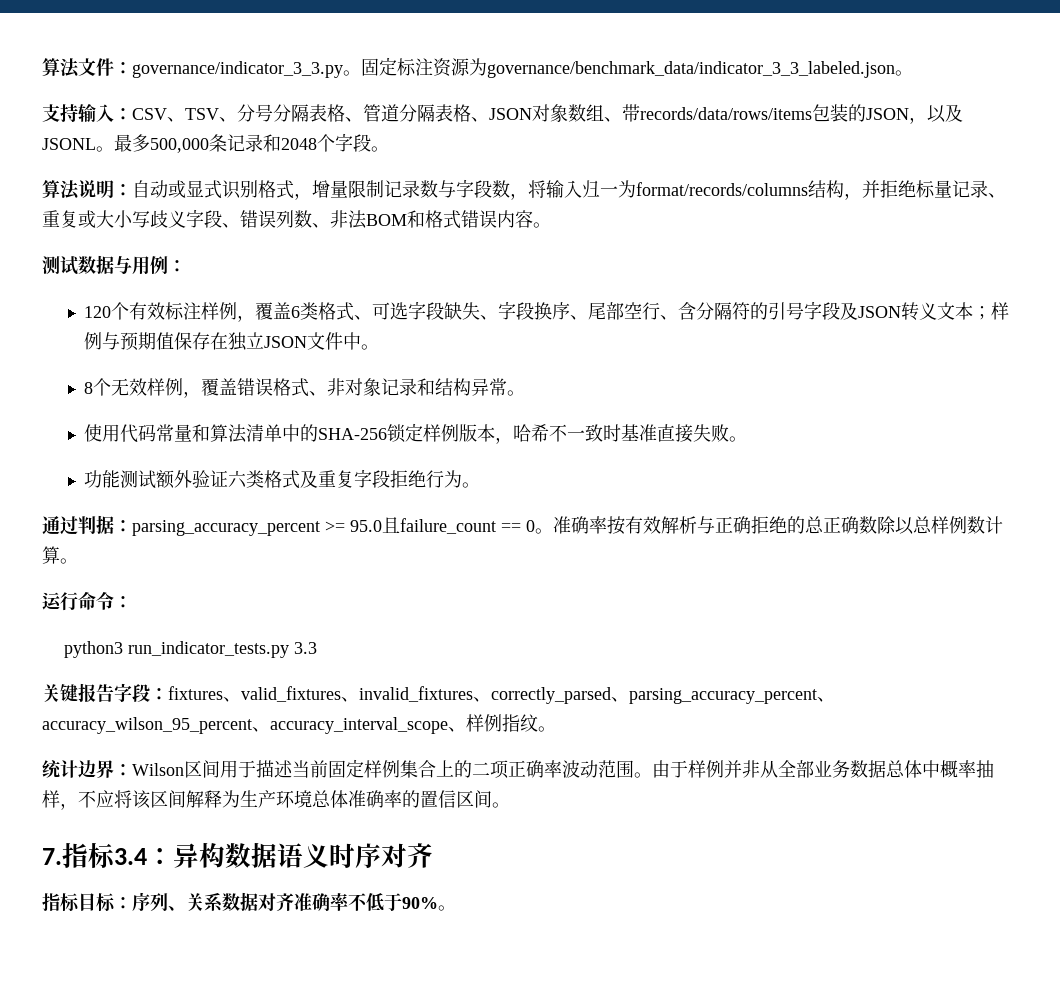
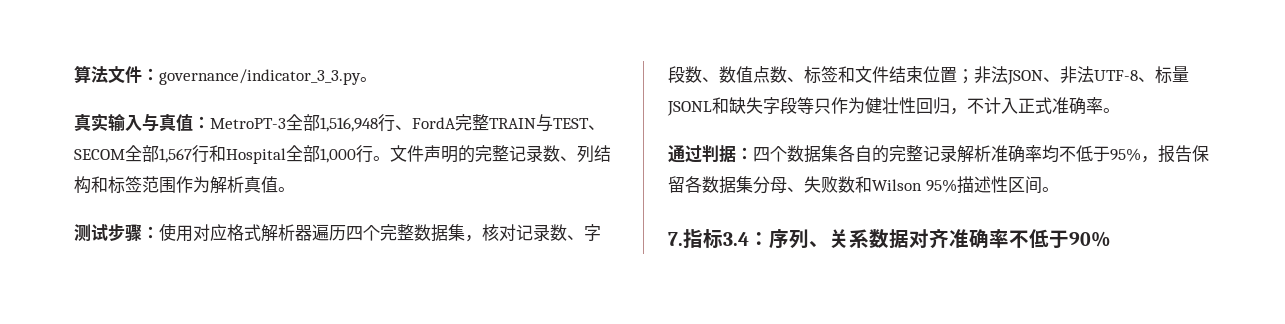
[361,57,913,78] [42,103,963,124] [42,133,389,153] [42,179,1006,200] [42,209,551,229] [42,255,186,275] [83,301,1009,322] [83,332,379,351] [83,378,525,398] [83,423,747,444] [83,469,480,489] [42,515,1003,536] [42,546,78,564] [42,591,132,611] [64,641,318,658] [42,683,835,704] [42,714,556,734] [42,759,994,779] [42,790,456,810] 固定标注资源为governance/benchmark_data/indicator_3_3_labeled.json。 // 支持输入：CSV、TSV、分号分隔表格、管道分隔表格、JSON对象数组、带records/data/rows/items包装的JSON，以及JSONL。最多500,000条记录和2048个字段。 // 算法说明：自动或显式识别格式，增量限制记录数与字段数，将输入归一为format/records/columns结构，并拒绝标量记录、重复或大小写歧义字段、错误列数、非法BOM和格式错误内容。 // 测试数据与用例： // 120个有效标注样例，覆盖6类格式、可选字段缺失、字段换序、尾部空行、含分隔符的引号字段及JSON转义文本；样例与预期值保存在独立JSON文件中。 // 8个无效样例，覆盖错误格式、非对象记录和结构异常。 // 使用代码常量和算法清单中的SHA-256锁定样例版本，哈希不一致时基准直接失败。 // 功能测试额外验证六类格式及重复字段拒绝行为。 // 通过判据：parsing_accuracy_percent >= 95.0且failure_count == 0。准确率按有效解析与正确拒绝的总正确数除以总样例数计算。 // 运行命令： // python3 run_indicator_tests.py 3.3 // 关键报告字段：fixtures、valid_fixtures、invalid_fixtures、correctly_parsed、parsing_accuracy_percent、accuracy_wilson_95_percent、accuracy_interval_scope、样例指纹。 // 统计边界：Wilson区间用于描述当前固定样例集合上的二项正确率波动范围。由于样例并非从全部业务数据总体中概率抽样，不应将该区间解释为生产环境总体准确率的置信 -> [74,113,605,132] [74,145,611,164] [74,176,295,194] [74,223,601,242] [668,66,1189,85] [667,97,1120,116] [668,145,1209,163] [668,176,1008,194] // 真实输入与真值：MetroPT-3全部1,516,948行、FordA完整TRAIN与TEST、SECOM全部1,567行和Hospital全部1,000行。文件声明的完整记录数、列结构和标签范围作为解析真值。 // 测试步骤：使用对应格式解析器遍历四个完整数据集，核对记录数、字段数、数值点数、标签和文件结束位置；非法JSON、非法UTF-8、标量JSONL和缺失字段等只作为健壮性回归，不计入正式准确率。 // 通过判据：四个数据集各自的完整记录解析准确率均不低于95%，报告保留各数据集分母、失败数和Wilson 95%描述性
[173,842,433,868] [42,893,132,912] 异构数据语义时序对齐 // 指标目标： -> (769, 239) none
[438,905,456,911] 。 -> (1111, 239) none

